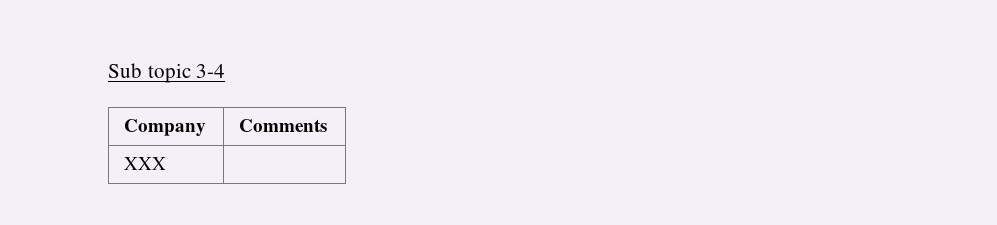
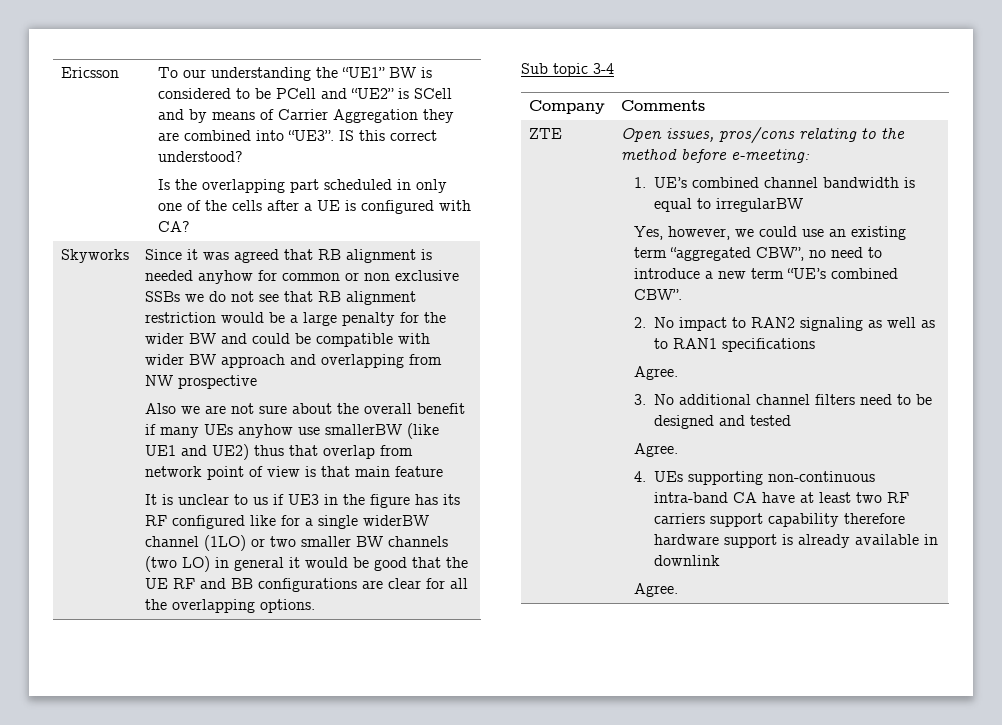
(108, 70) none -> [60,67,119,78] [158,67,433,81] [158,88,453,99] [158,109,455,123] [158,130,438,141] [158,151,244,162] [158,179,448,193] [158,200,472,214] [158,221,191,232] [60,249,129,263] [144,249,432,263] [144,270,459,284] [144,291,416,305] [144,312,446,326] [144,333,430,347] [144,354,442,368] [144,375,257,389] [144,403,465,414] [144,423,439,439] [144,444,413,460] [144,466,443,480] [144,494,460,508] [144,515,429,529] [144,535,448,551] [144,556,468,572] [144,578,468,592] [144,599,315,613] Ericsson | To our understanding the “UE1” BW is considered to be PCell and “UE2” is SCell and by means of Carrier Aggregation they are combined into “UE3”. IS this correct understood? // Is the overlapping part scheduled in only one of the cells after a UE is configured with CA? // Skyworks | Since it was agreed that RB alignment is needed anyhow for common or non exclusive SSBs we do not see that RB alignment restriction would be a large penalty for the wider BW and could be compatible with wider BW approach and overlapping from NW prospective // Also we are not sure about the overall benefit if many UEs anyhow use smallerBW (like UE1 and UE2) thus that overlap from network point of view is that main feature // It is unclear to us if UE3 in the figure has its RF configured like for a single widerBW channel (1LO) or two smaller BW channels (two LO) in general it would be good that the UE RF and BB configurations are clear for all the overlapping options. //
[124,157,167,170] XXX | -> [528,128,562,139] [620,127,905,144] [620,149,810,163] [634,177,916,188] [654,198,804,212] [634,226,907,240] [634,247,883,261] [634,268,899,279] [634,289,683,300] [634,317,936,331] [654,338,816,352] [634,366,679,380] [634,394,933,405] [654,415,792,429] [634,443,679,457] [634,471,876,485] [654,492,910,503] [654,513,906,527] [654,534,939,548] [654,555,721,566] [634,583,679,597] ZTE | Open issues, pros/cons relating to the method before e-meeting: // 1. UE’s combined channel bandwidth is equal to irregularBW // Yes, however, we could use an existing term “aggregated CBW”, no need to introduce a new term “UE’s combined CBW”. // 2. No impact to RAN2 signaling as well as to RAN1 specifications // Agree. // 3. No additional channel filters need to be designed and tested // Agree. // 4. UEs supporting non-continuous intra-band CA have at least two RF carriers support capability therefore hardware support is already available in downlink // Agree.

